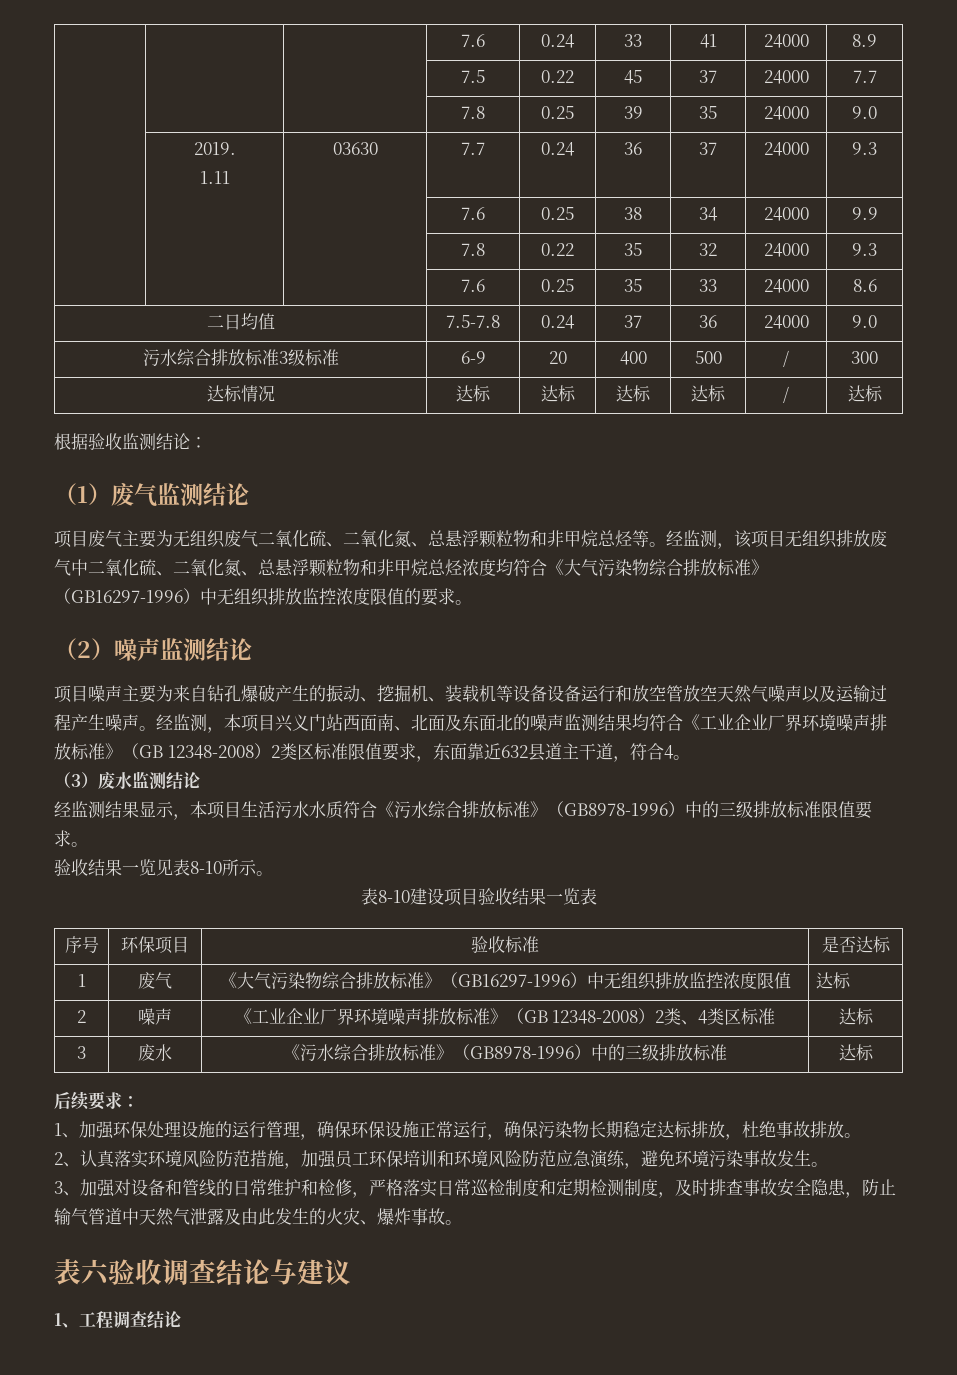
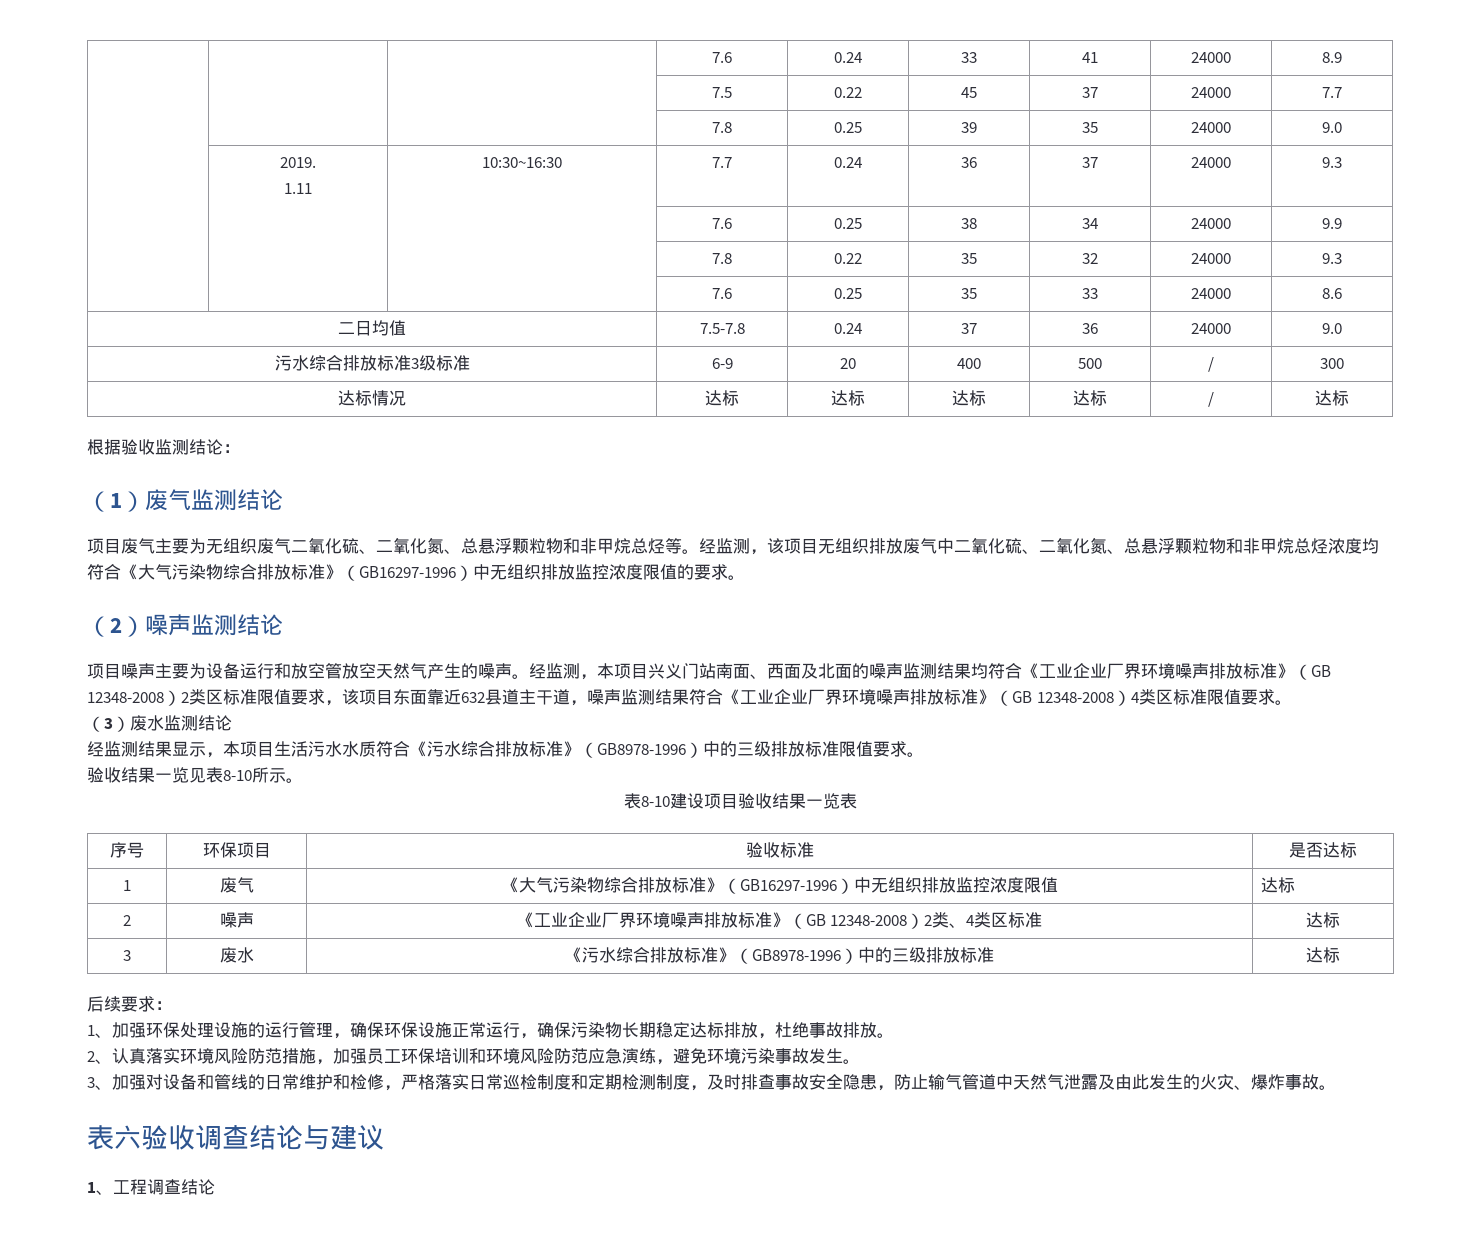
[332,142,378,155] 03630 -> [482,157,562,168] 10:30~16:30
[173,684,547,702] 来自钻孔爆破产生的振动、挖掘机、装载机等设备 -> (206, 671) none
[768,685,887,703] [54,714,105,731] 噪声以及运输过程产生 -> [427,663,478,679] 产生的
[343,714,513,731] 西面南、北面及东面北 -> [716,663,852,679] 南面、西面及北面
(433, 759) none -> [342,689,393,705] 该项目
[629,743,674,760] 符合4 -> [587,689,1275,706] 噪声监测结果符合《工业企业厂界环境噪声排放标准》（GB 12348-2008）4类区标准限值要求

